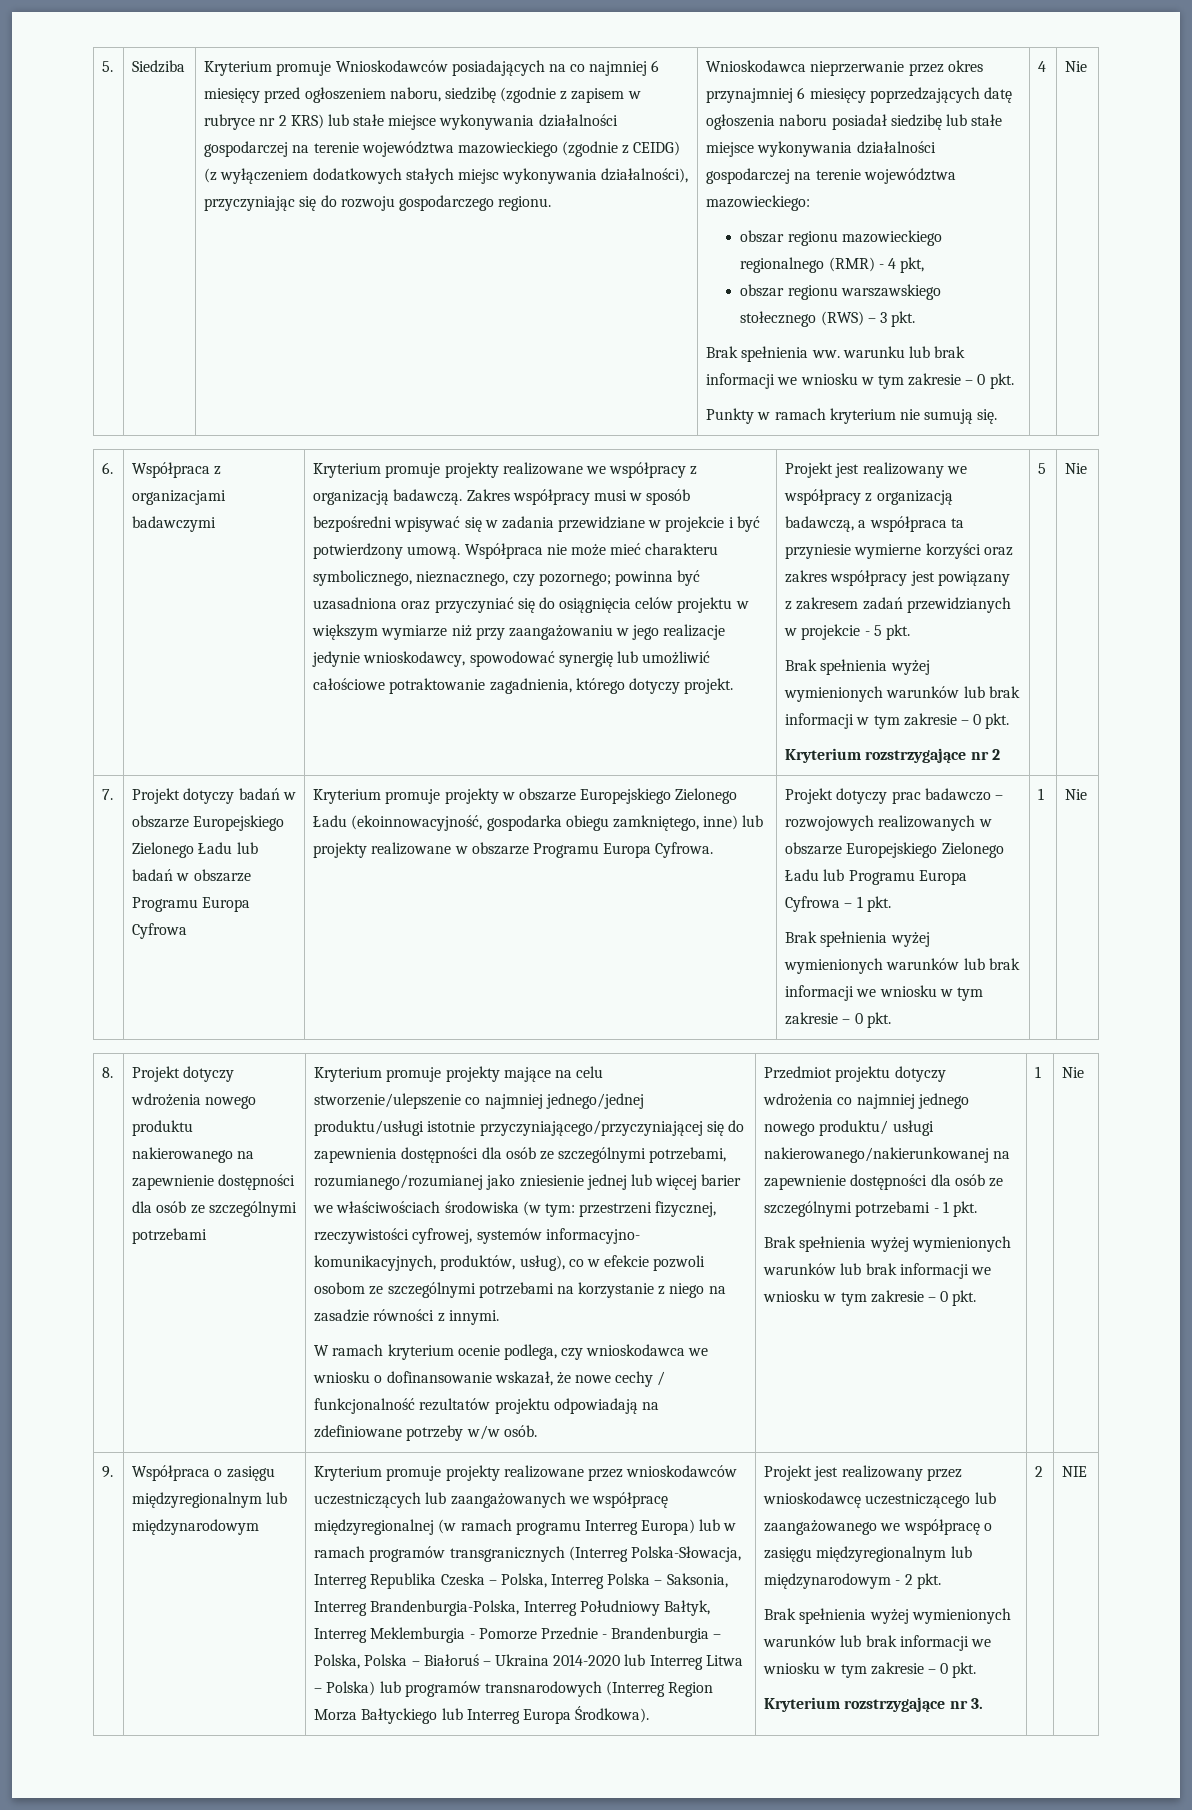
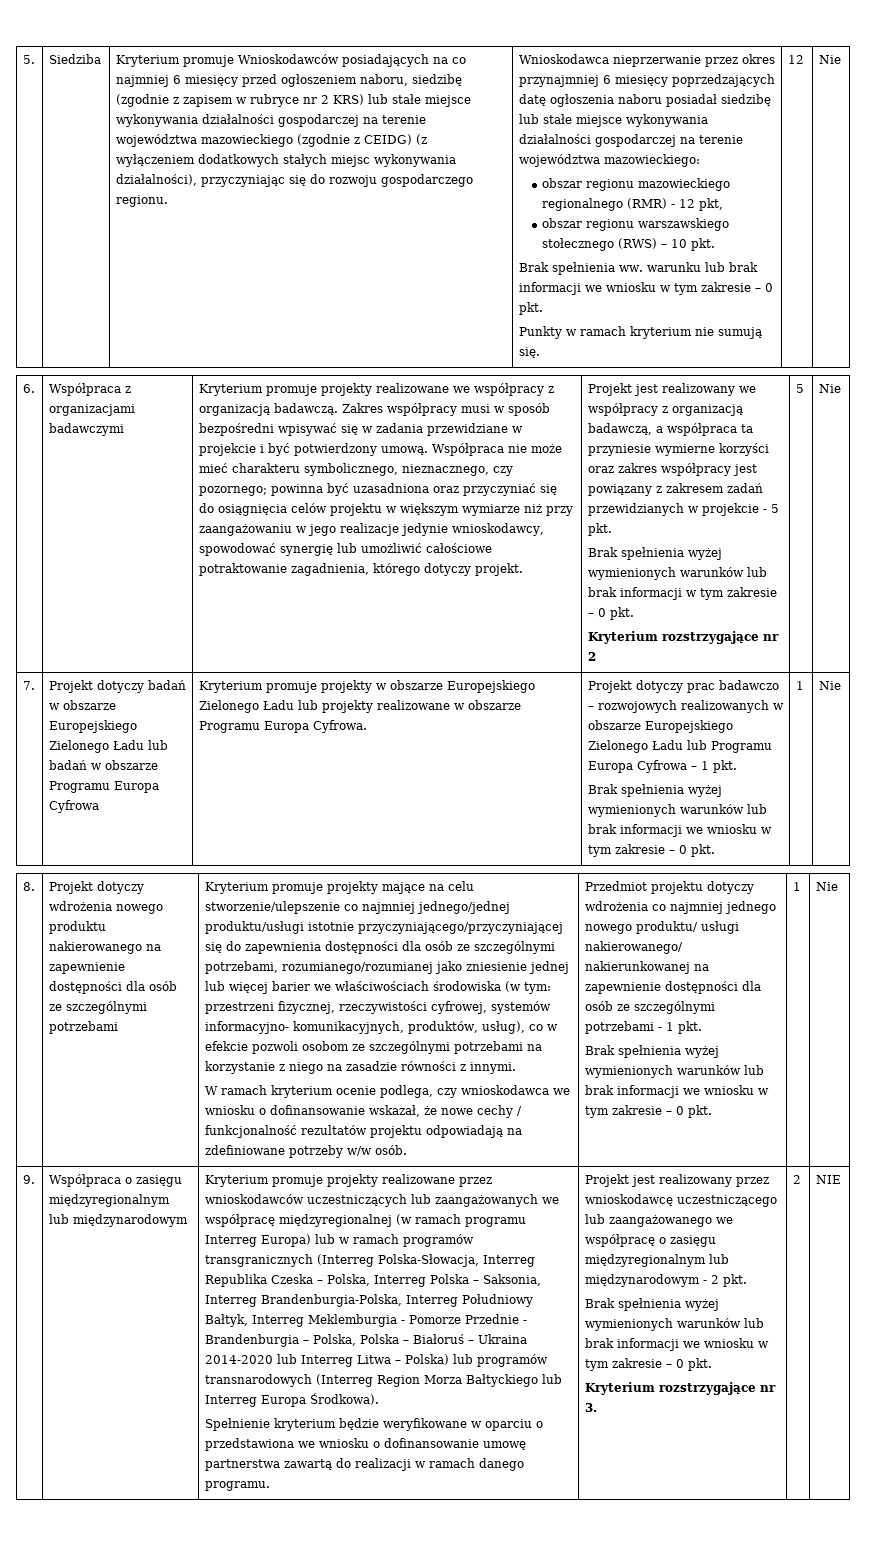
[887,258,896,269] 4 -> [679,199,696,208] 12
[879,312,887,323] 3 -> [671,239,688,248] 10
[1038,61,1047,72] 4 -> [787,55,804,64] 12
[351,815,739,831] (ekoinnowacyjność, gospodarka obiegu zamkniętego, inne) -> (294, 705) none
(650, 1714) none -> [204,1418,543,1431] [204,1438,526,1451] [204,1458,524,1471] [204,1481,270,1491] // Spełnienie kryterium będzie weryfikowane w oparciu o przedstawiona we wniosku o dofinansowanie umowę partnerstwa zawartą do realizacji w ramach danego programu.

